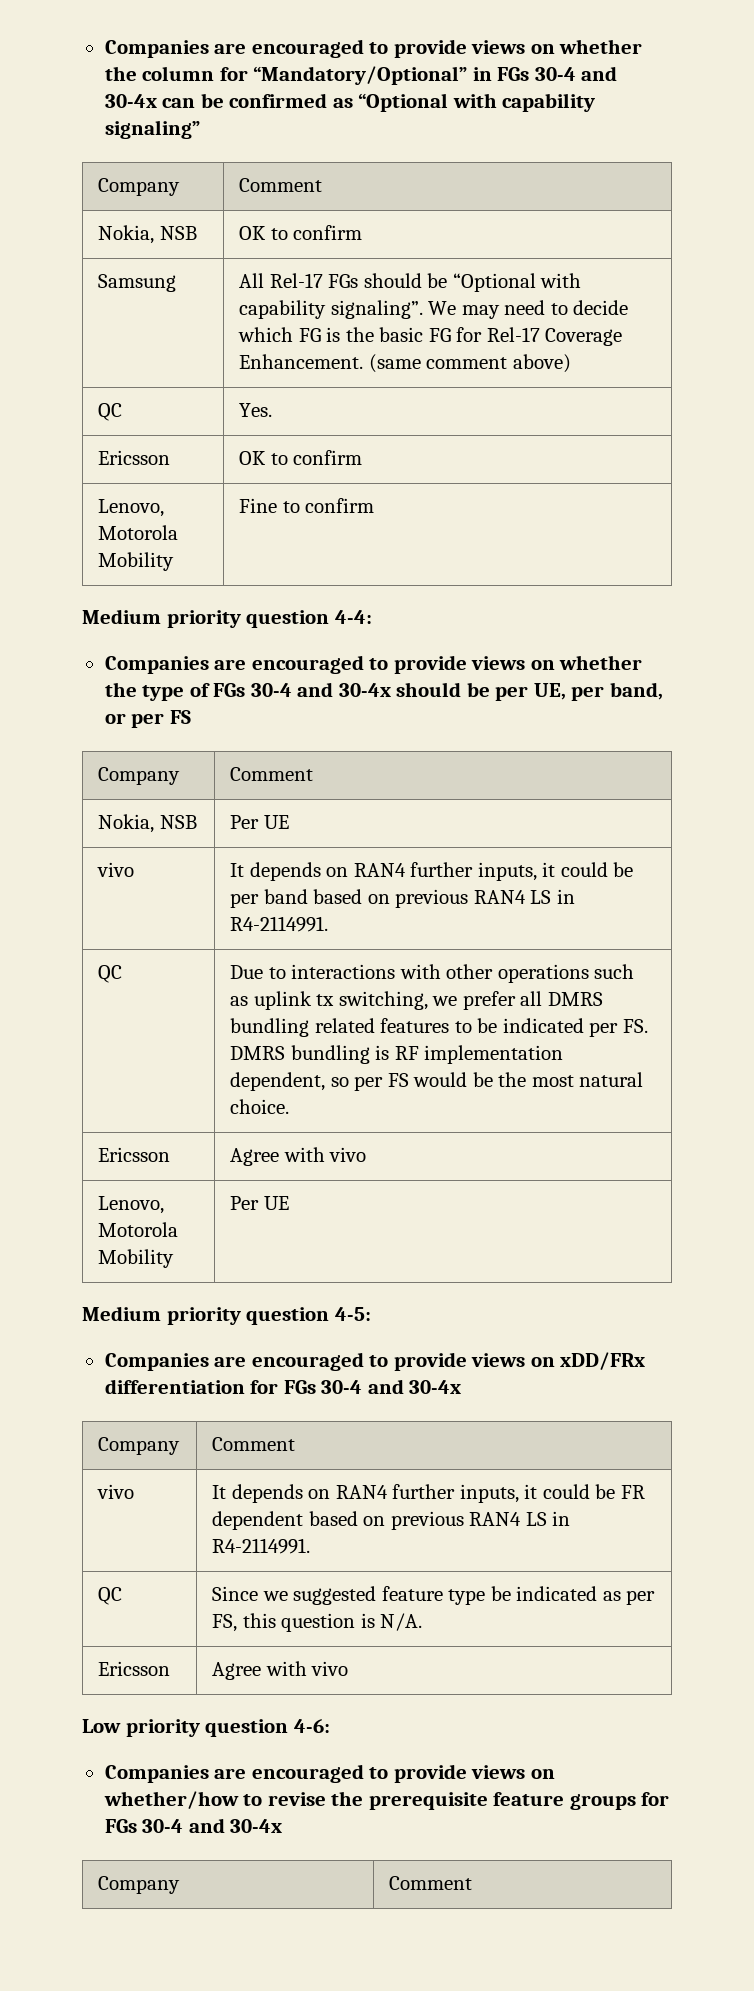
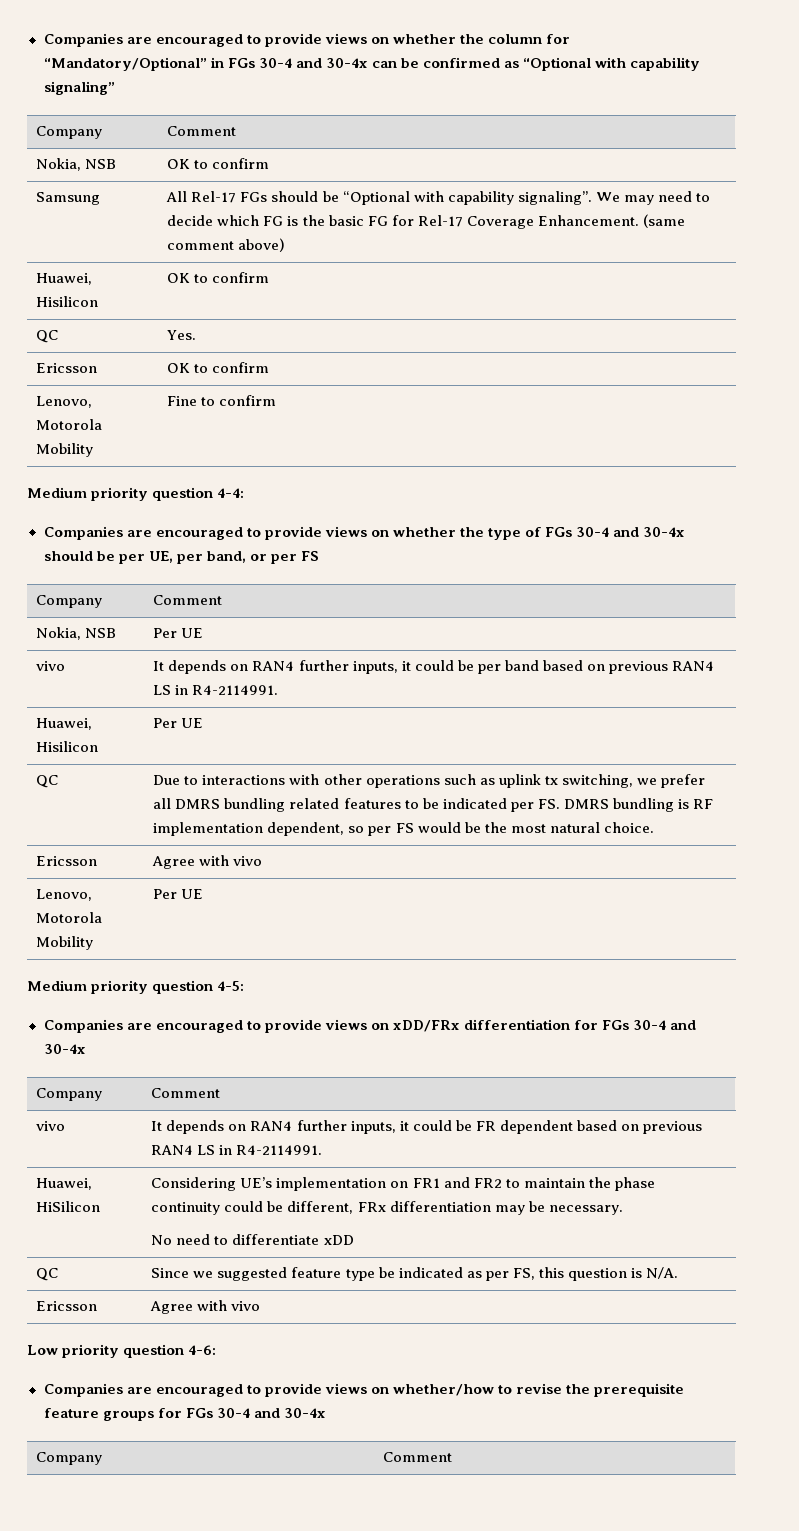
(571, 363) none -> [36,273,93,285] [36,296,99,307] [167,272,270,283] // Huawei, Hisilicon | OK to confirm
(329, 924) none -> [36,718,93,730] [36,741,99,752] [153,718,204,728] // Huawei, Hisilicon | Per UE
(311, 1546) none -> [36,1178,93,1190] [36,1201,101,1212] [151,1177,655,1191] [151,1201,623,1215] [151,1234,354,1245] // Huawei, HiSilicon | Considering UE’s implementation on FR1 and FR2 to maintain the phase continuity could be different, FRx differentiation may be necessary. // No need to differentiate xDD

